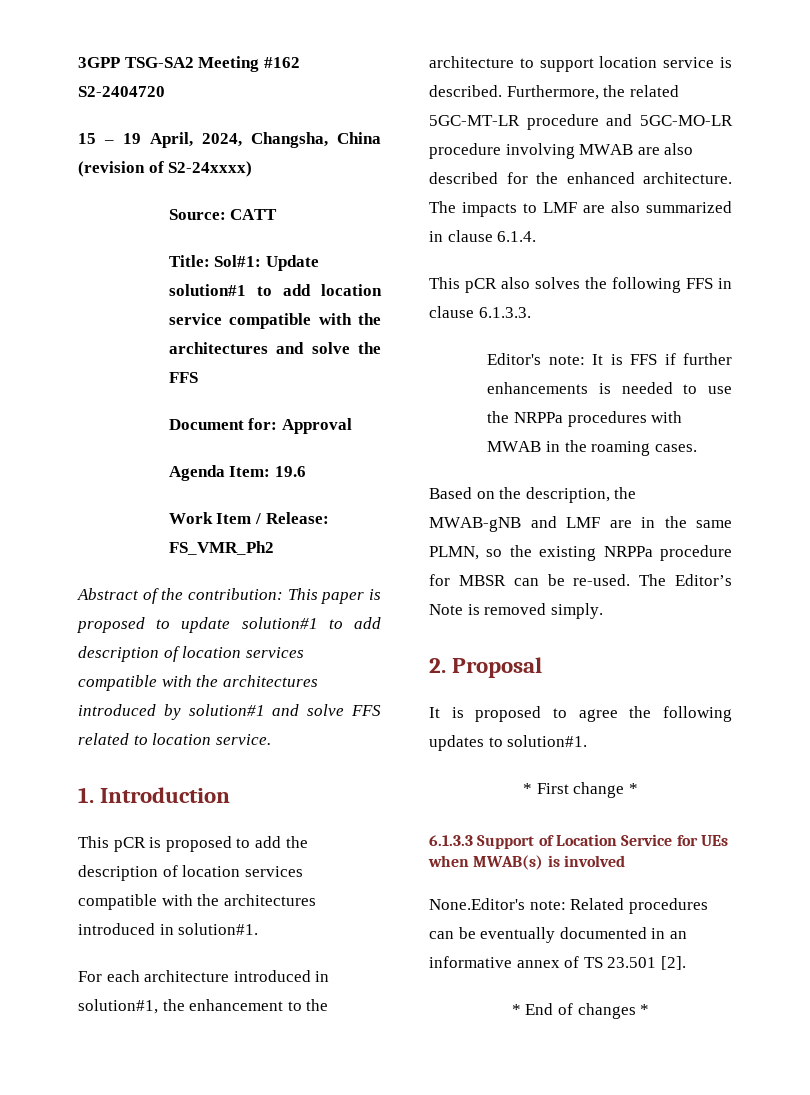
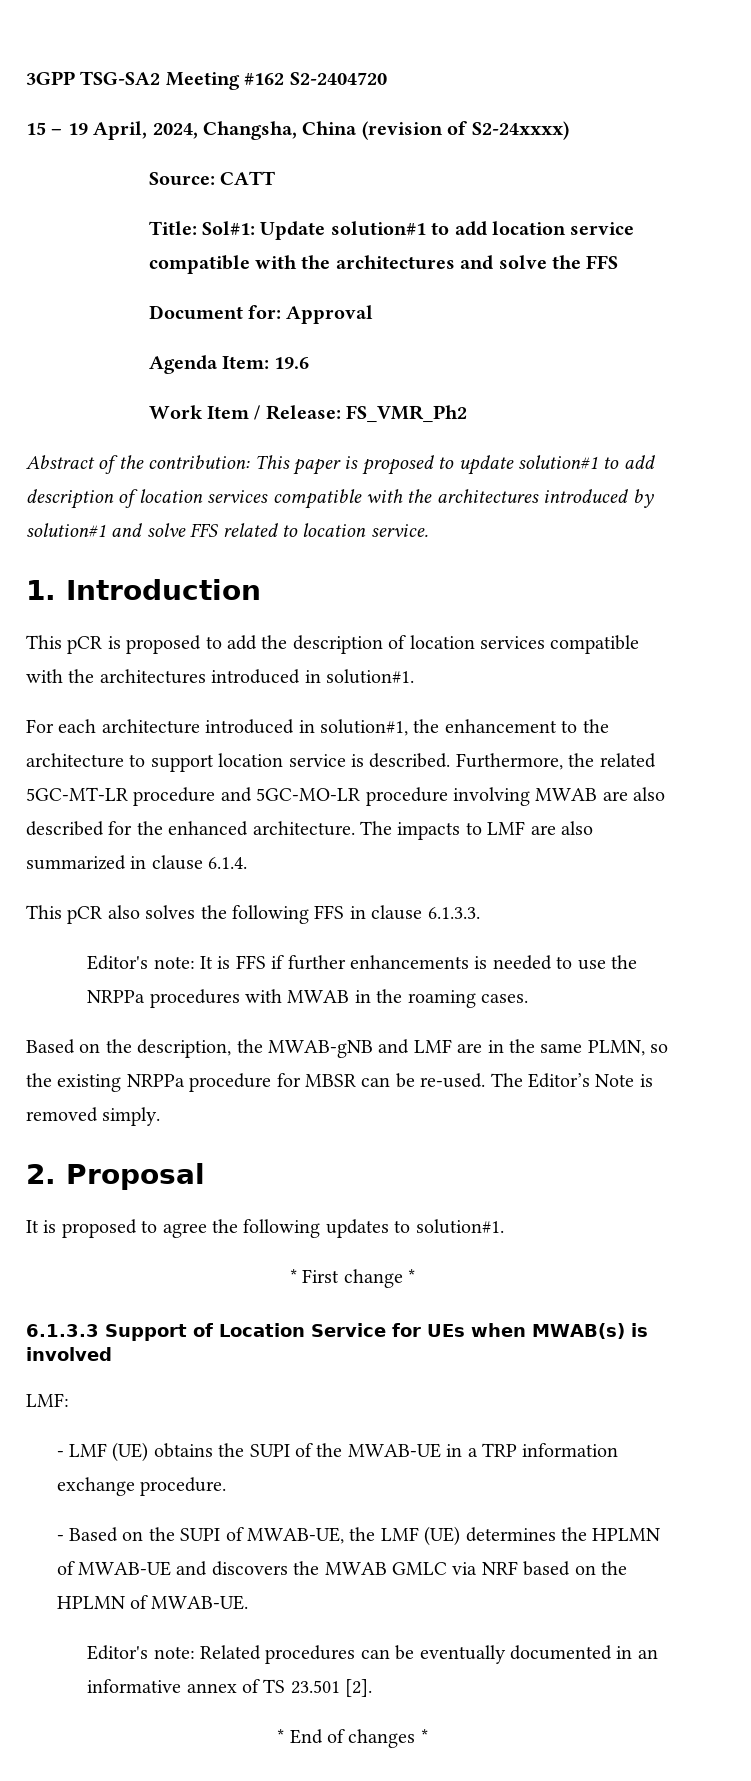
[429,898,525,910] None.Editor's -> [26,1393,69,1407] [56,1442,619,1462] [56,1477,227,1496] [56,1526,661,1546] [56,1561,628,1576] [56,1595,249,1610] [87,1645,149,1660] LMF: // - LMF (UE) obtains the SUPI of the MWAB-UE in a TRP information exchange procedure. // - Based on the SUPI of MWAB-UE, the LMF (UE) determines the HPLMN of MWAB-UE and discovers the MWAB GMLC via NRF based on the HPLMN of MWAB-UE. // Editor's

